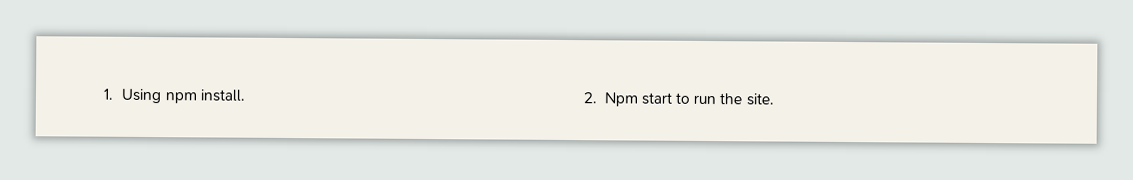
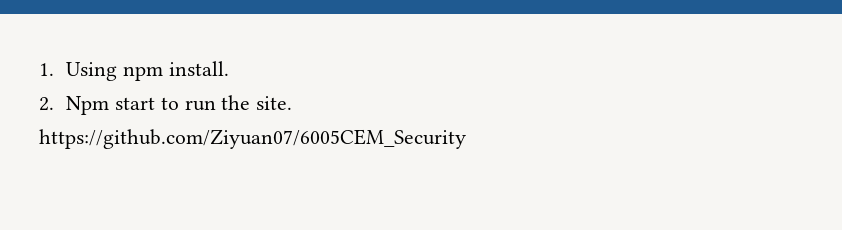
(774, 99) none -> [39,129,466,149] // https://github.com/Ziyuan07/6005CEM_Security

